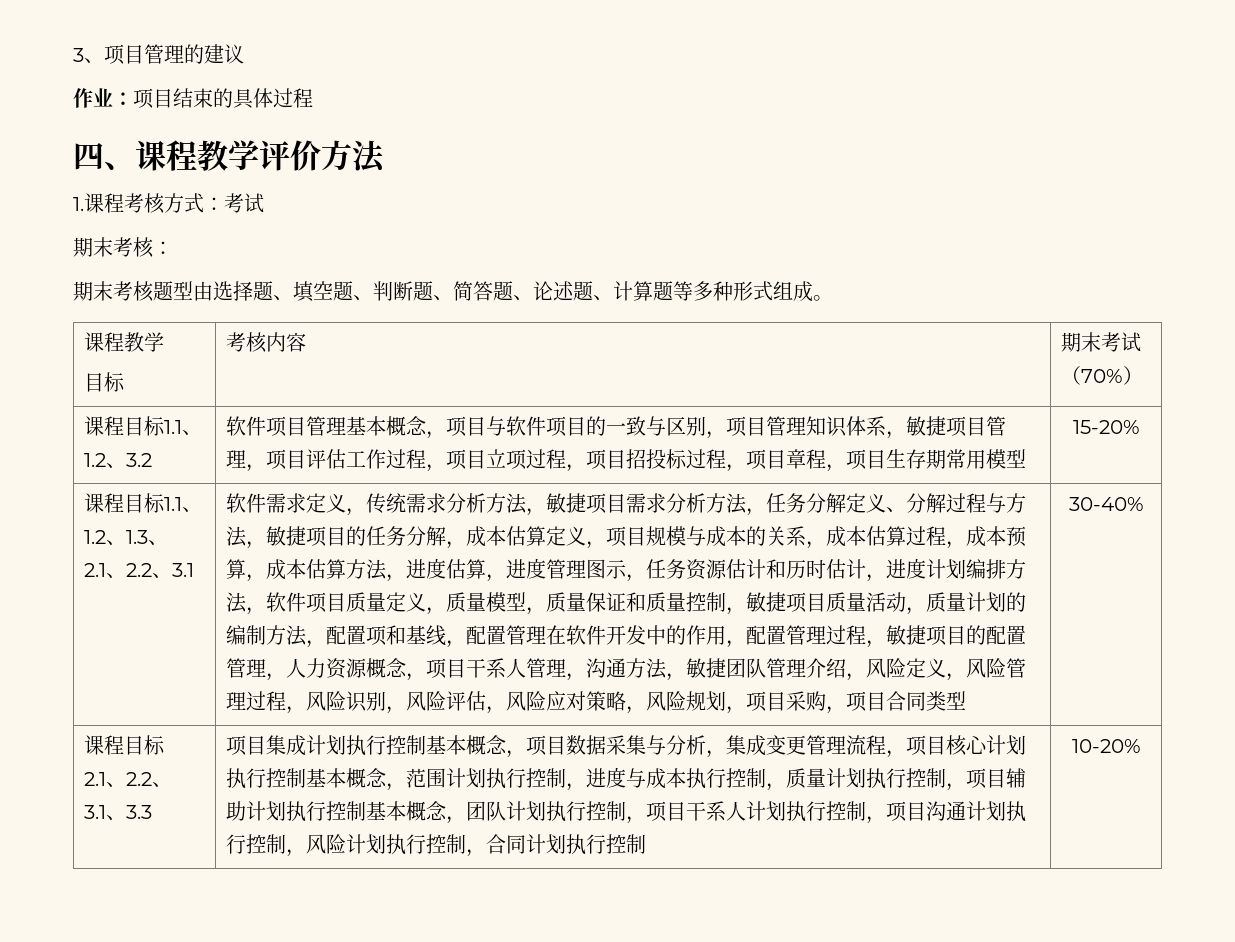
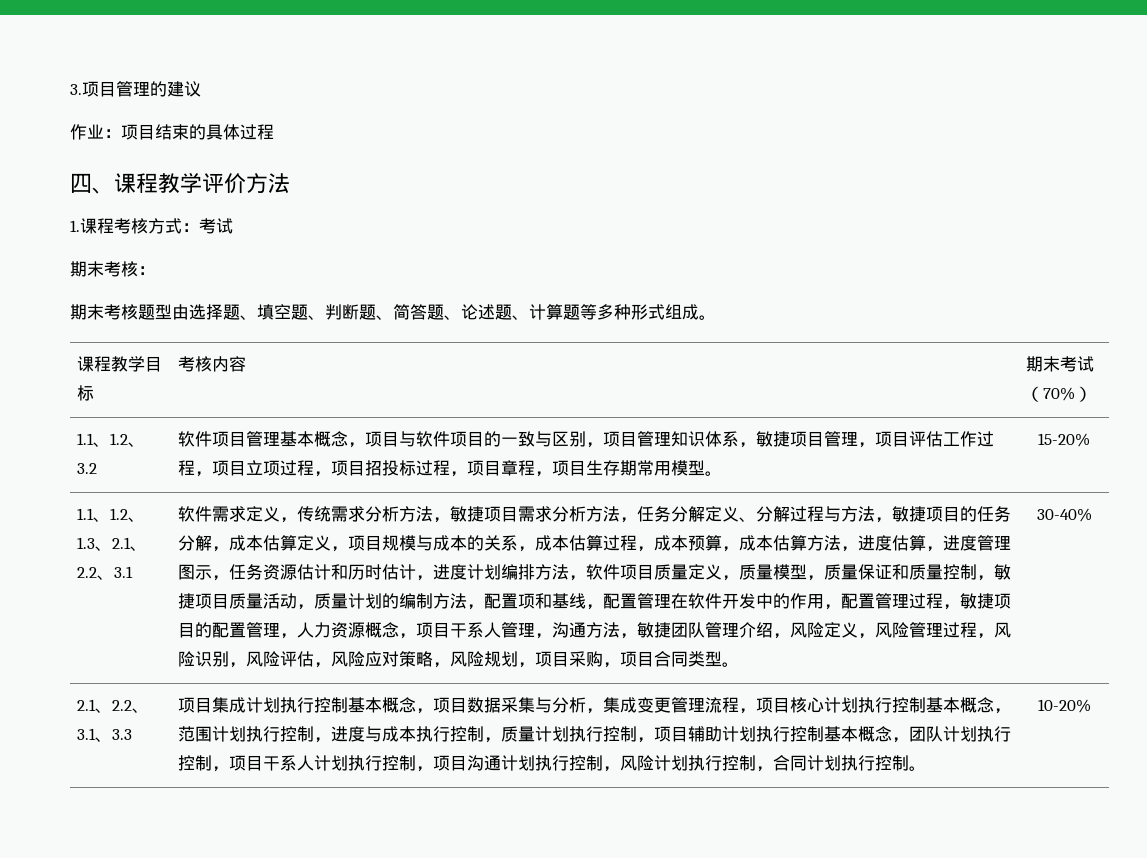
[73,48,104,63] 3、 -> [70,84,82,95] 3.
(164, 342) // -> (146, 364) none
[83,416,165,436] 课程目标 -> (1093, 394) none
(1026, 458) none -> [705,471,723,476] 。
[83,493,165,513] 课程目标 -> (1090, 440) none
(966, 700) none -> [722,662,740,667] 。
[83,735,165,755] 课程目标 -> (1092, 515) none
(646, 844) none -> [909,766,927,771] 。

